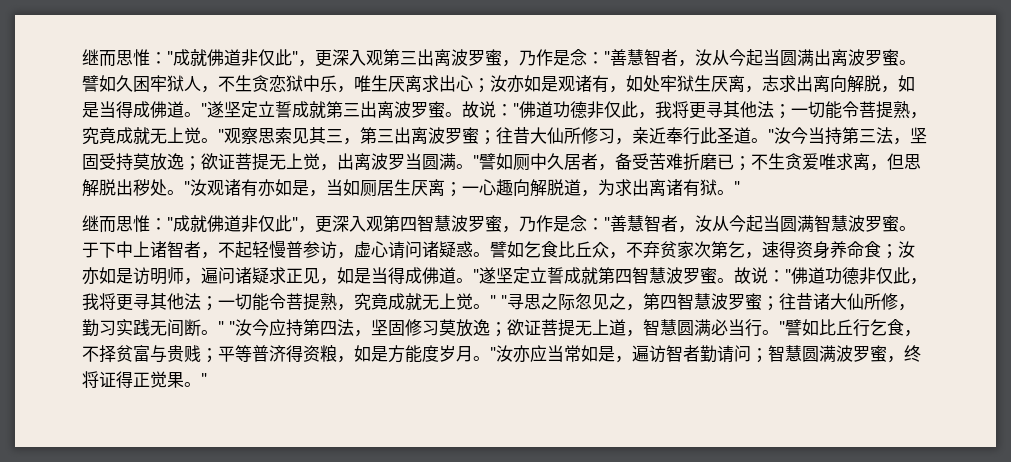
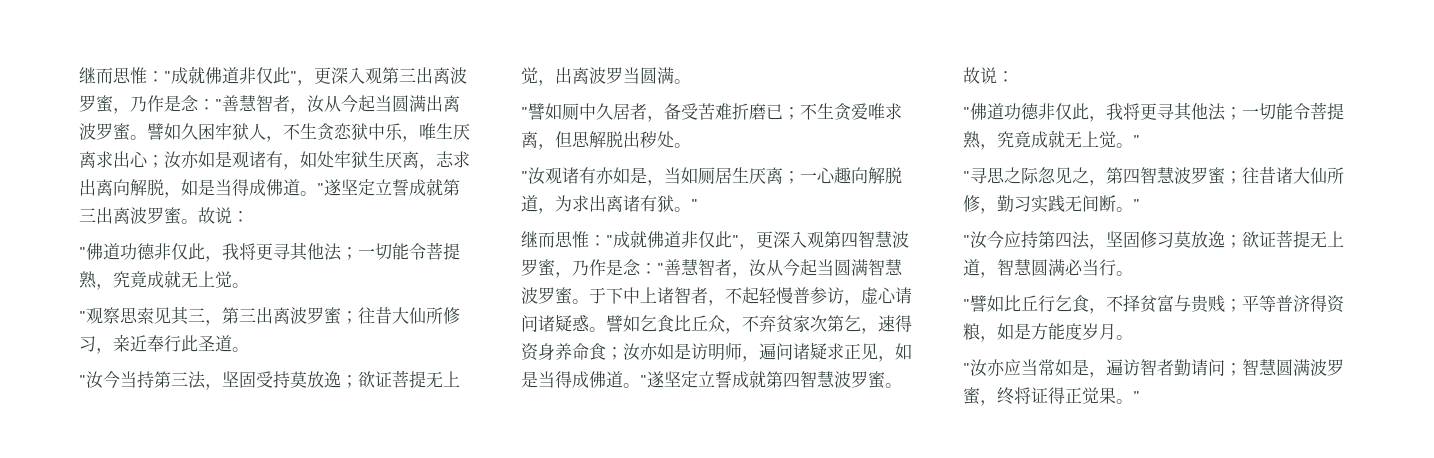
(513, 110) none -> (249, 216) //
(218, 140) none -> (249, 285) //
(768, 140) none -> (249, 349) //
(473, 166) none -> (691, 81) //
(184, 192) none -> (691, 145) //
(785, 276) none -> (1014, 76) //
(496, 301) none -> (1140, 140) //
(224, 327) none -> (1140, 204) //
(779, 332) none -> (1133, 273) //
(490, 358) none -> (1133, 337) //

